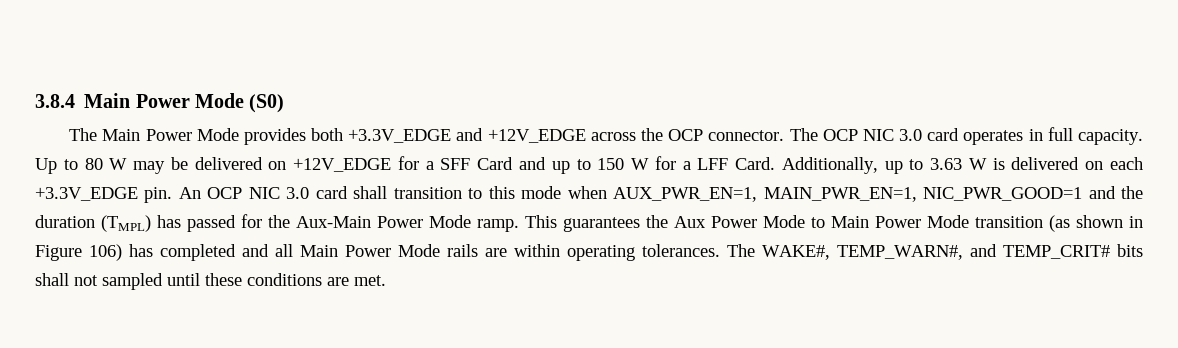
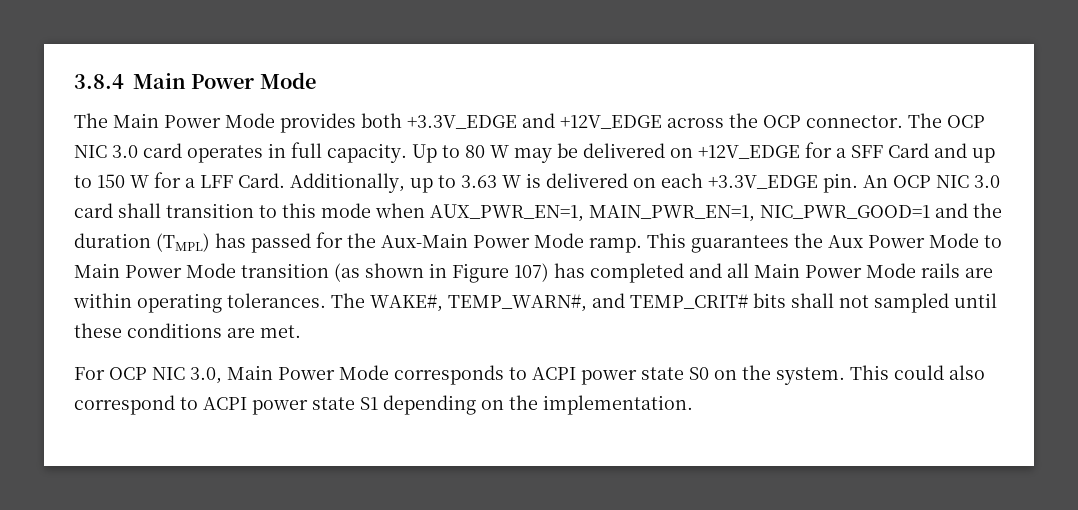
[249,94,285,113] (S0) -> (316, 80) none
[89,244,122,261] 106) -> [514,263,549,282] 107)
(386, 280) none -> [74,365,985,385] [74,395,693,415] // For OCP NIC 3.0, Main Power Mode corresponds to ACPI power state S0 on the system. This could also correspond to ACPI power state S1 depending on the implementation.

